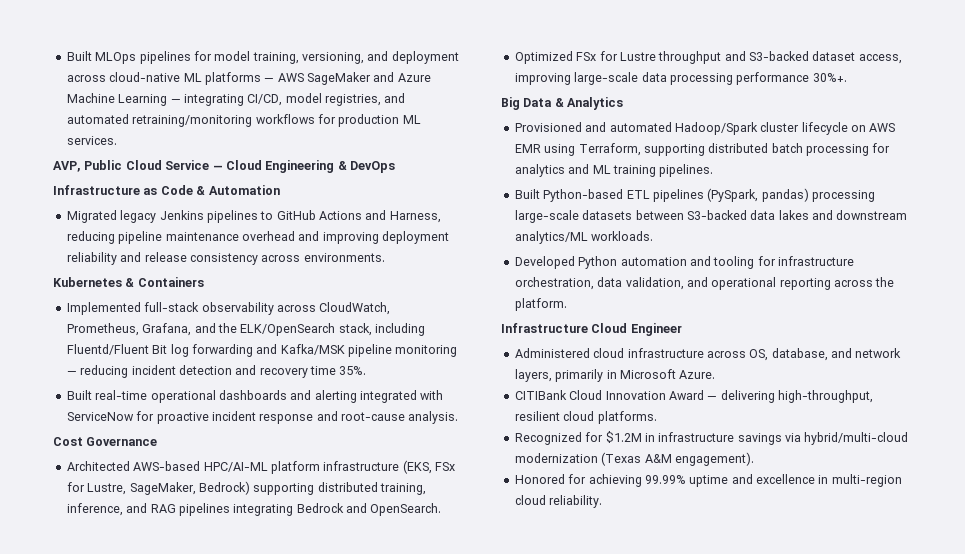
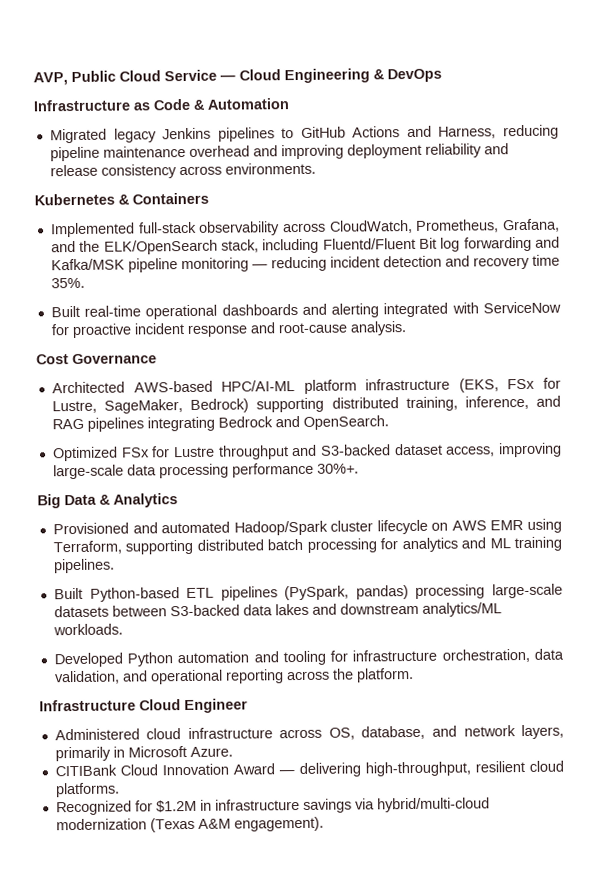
[66,51,459,64] [66,72,431,85] [66,93,406,106] [66,114,421,127] [66,136,117,145] Built MLOps pipelines for model training, versioning, and deployment across cloud-native ML platforms — AWS SageMaker and Azure Machine Learning — integrating CI/CD, model registries, and automated retraining/monitoring workflows for production ML services. // -> (33, 79) none
[514,474,902,487] [514,495,603,508] // Honored for achieving 99.99% uptime and excellence in multi-region cloud reliability. -> (324, 824) none

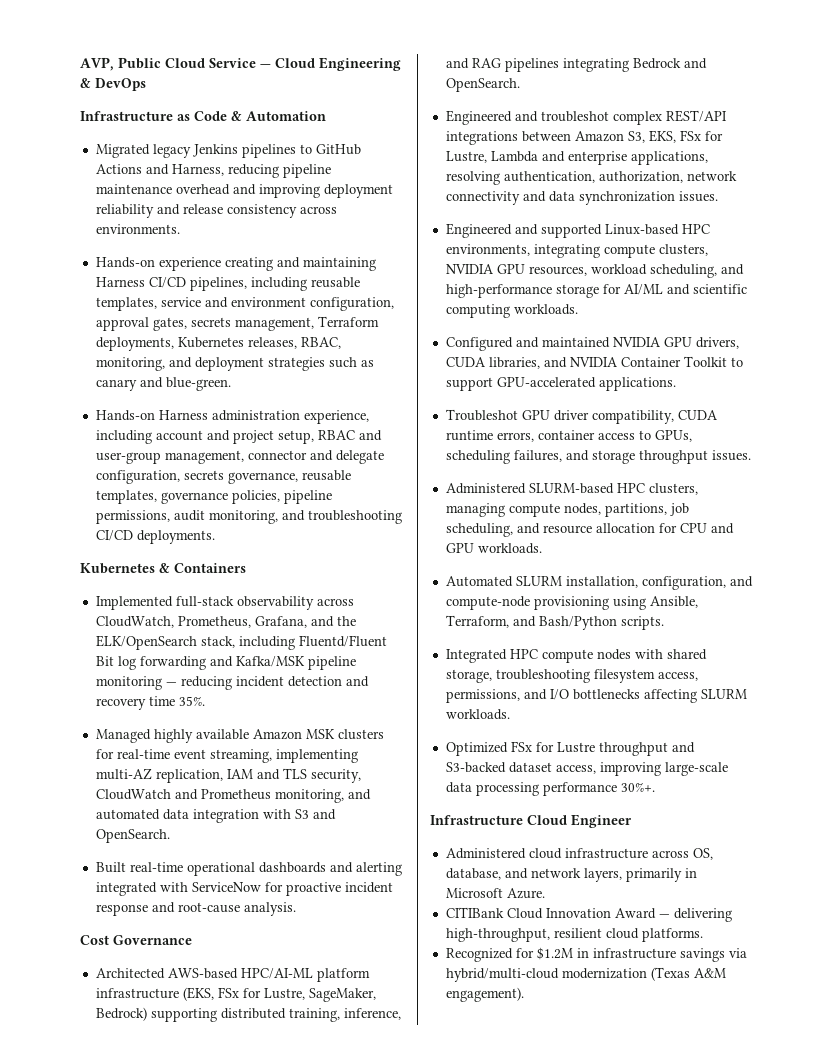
(316, 168) none -> [95,257,376,271] [95,277,360,291] [95,297,394,311] [95,316,379,331] [95,337,341,351] [95,357,374,371] [95,377,231,391] [95,410,369,424] [95,430,382,444] [95,450,384,464] [95,470,351,484] [95,490,332,504] [95,510,402,524] [95,530,215,544] // Hands-on experience creating and maintaining Harness CI/CD pipelines, including reusable templates, service and environment configuration, approval gates, secrets management, Terraform deployments, Kubernetes releases, RBAC, monitoring, and deployment strategies such as canary and blue-green. // Hands-on Harness administration experience, including account and project setup, RBAC and user-group management, connector and delegate configuration, secrets governance, reusable templates, governance policies, pipeline permissions, audit monitoring, and troubleshooting CI/CD deployments.
(85, 283) none -> [95,729,384,743] [95,749,358,763] [95,768,361,783] [95,789,371,803] [95,809,336,823] [95,829,170,843] // Managed highly available Amazon MSK clusters for real-time event streaming, implementing multi-AZ replication, IAM and TLS security, CloudWatch and Prometheus monitoring, and automated data integration with S3 and OpenSearch.
(389, 422) none -> [445,110,727,125] [445,130,723,145] [445,151,708,165] [445,171,737,185] [445,191,718,205] [445,223,710,238] [445,244,708,258] [445,264,744,278] [445,284,747,298] [445,304,578,318] [445,337,739,351] [445,356,743,369] [445,377,676,391] [445,409,718,424] [445,430,692,442] [445,450,751,464] [445,483,698,495] [445,503,689,517] [445,523,734,537] [445,543,542,554] [445,576,753,590] [445,596,698,610] [445,615,664,630] [445,649,707,663] [445,669,698,683] [445,689,747,703] [445,709,510,720] // Engineered and troubleshot complex REST/API integrations between Amazon S3, EKS, FSx for Lustre, Lambda and enterprise applications, resolving authentication, authorization, network connectivity and data synchronization issues. // Engineered and supported Linux-based HPC environments, integrating compute clusters, NVIDIA GPU resources, workload scheduling, and high-performance storage for AI/ML and scientific computing workloads. // Configured and maintained NVIDIA GPU drivers, CUDA libraries, and NVIDIA Container Toolkit to support GPU-accelerated applications. // Troubleshot GPU driver compatibility, CUDA runtime errors, container access to GPUs, scheduling failures, and storage throughput issues. // Administered SLURM-based HPC clusters, managing compute nodes, partitions, job scheduling, and resource allocation for CPU and GPU workloads. // Automated SLURM installation, configuration, and compute-node provisioning using Ansible, Terraform, and Bash/Python scripts. // Integrated HPC compute nodes with shared storage, troubleshooting filesystem access, permissions, and I/O bottlenecks affecting SLURM workloads.
[37,493,178,509] [52,518,563,536] [52,536,562,555] [52,558,115,574] [53,583,563,602] [53,602,502,618] [52,623,123,636] [53,648,565,668] [53,667,414,685] // Big Data & Analytics // Provisioned and automated Hadoop/Spark cluster lifecycle on AWS EMR using Terraform, supporting distributed batch processing for analytics and ML training pipelines. // Built Python-based ETL pipelines (PySpark, pandas) processing large-scale datasets between S3-backed data lakes and downstream analytics/ML workloads. // Developed Python automation and tooling for infrastructure orchestration, data validation, and operational reporting across the platform. -> (655, 787) none

